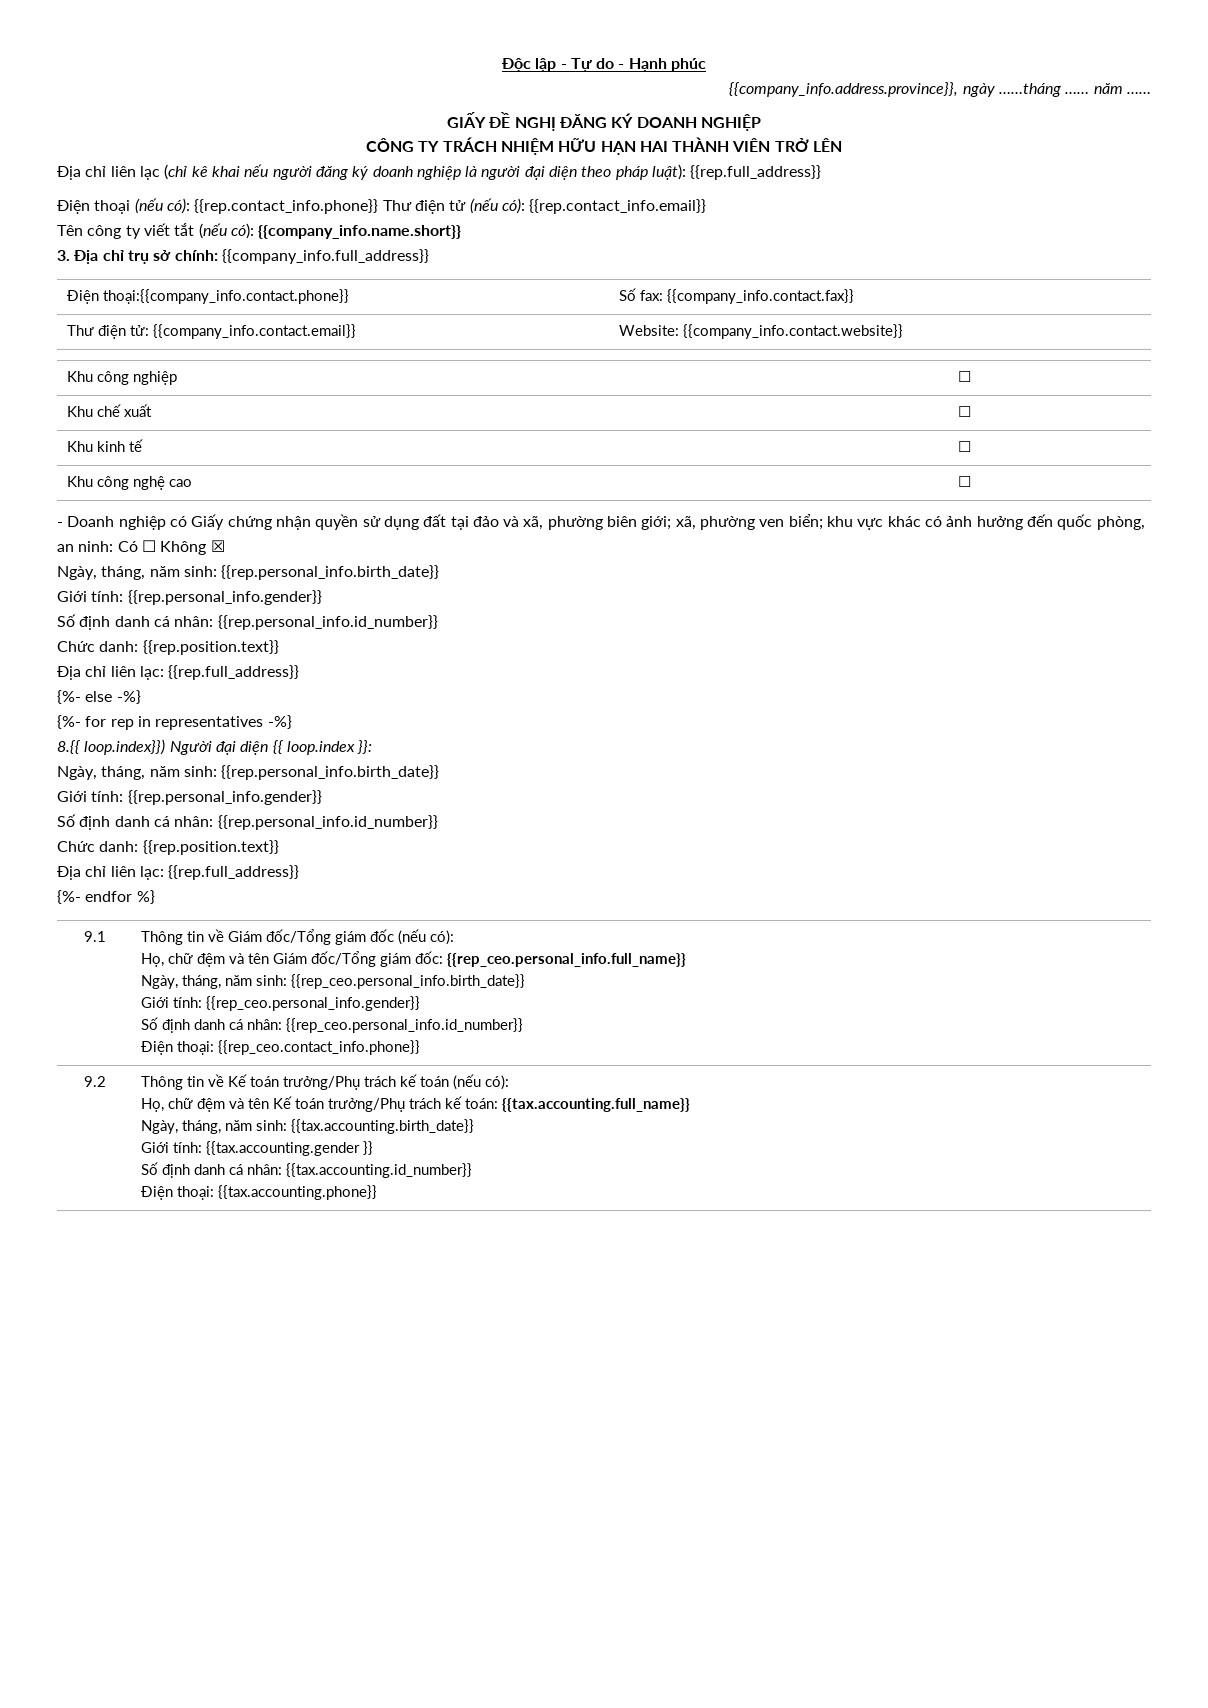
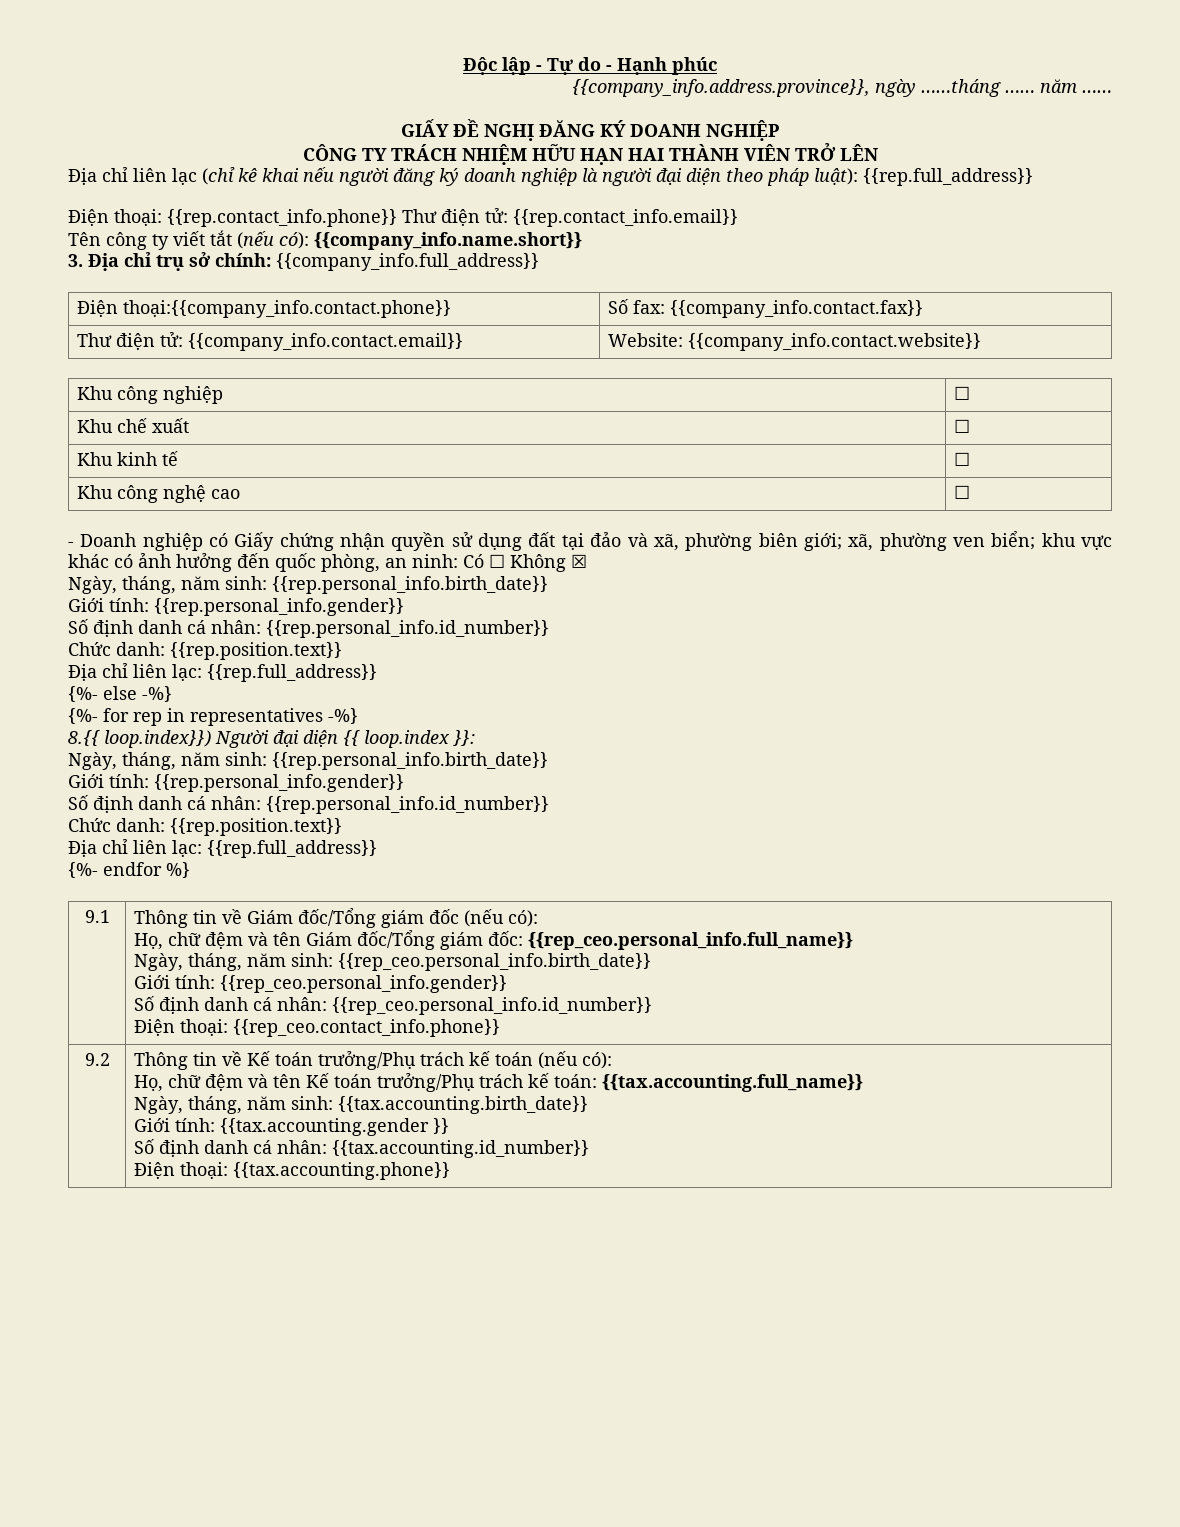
[94,198,525,214] thoại (nếu có): {{rep.contact_info.phone}} Thư điện tử (nếu có): -> [114,208,508,227] thoại: {{rep.contact_info.phone}} Thư điện tử:

